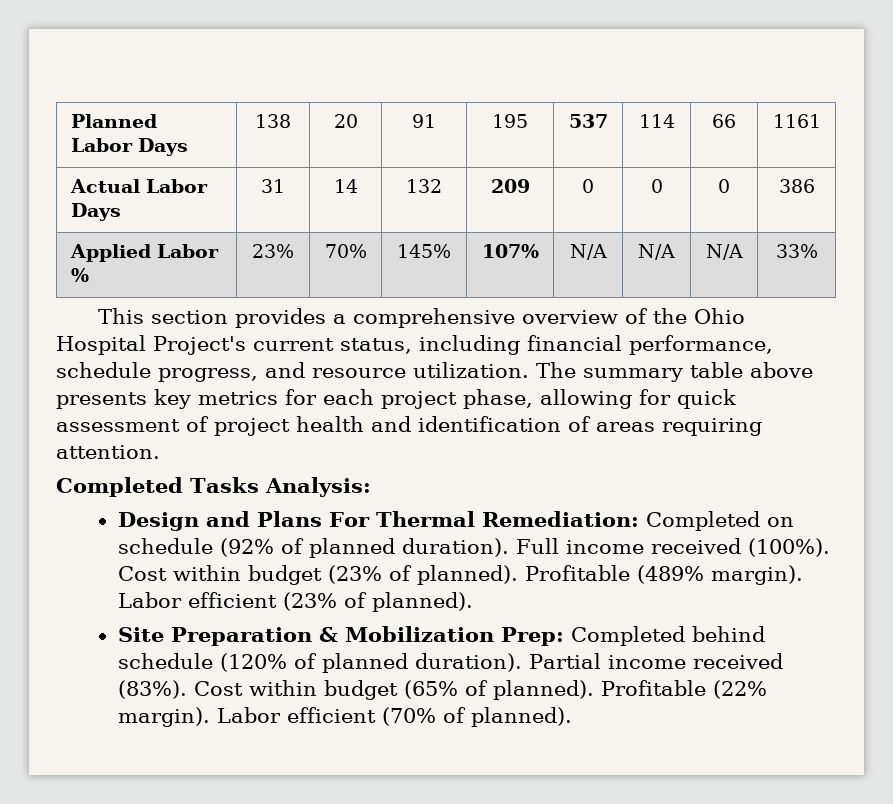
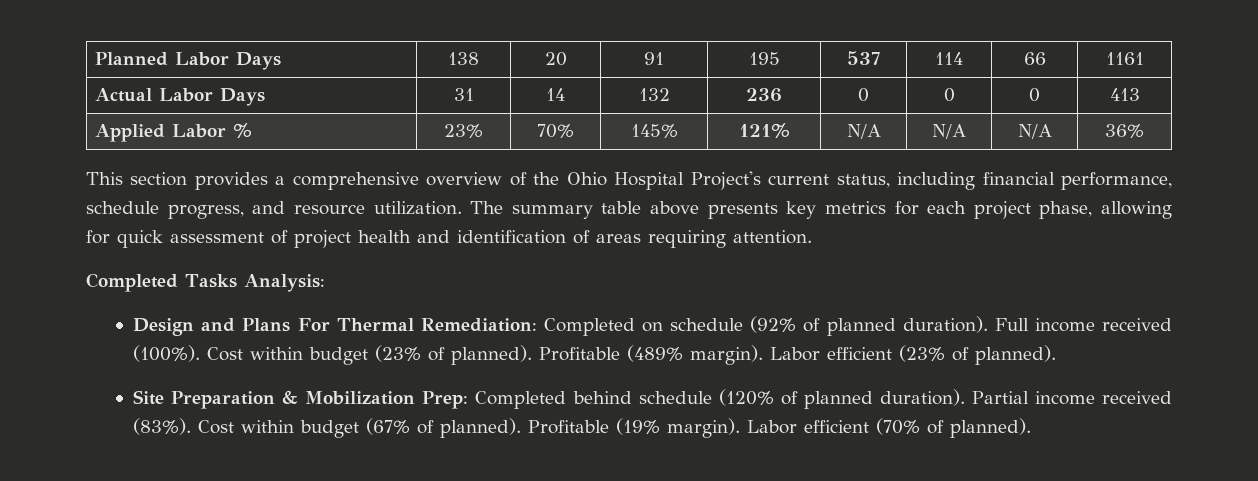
[490,179,530,193] 209 -> [746,88,782,102] 236
[778,179,815,193] 386 -> [1109,88,1140,101] 413
[481,244,539,258] 107% -> [738,123,790,138] 121%
[775,244,818,258] 33% -> [1105,124,1144,138] 36%
[403,680,767,700] (65% of planned). Profitable (22% -> [366,418,661,438] (67% of planned). Profitable (19%

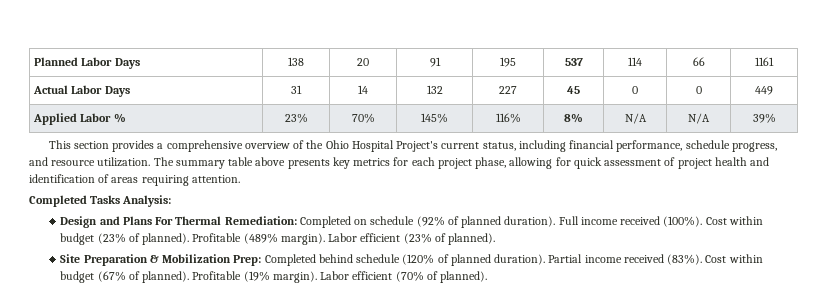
[746,88,782,102] [858,88,869,102] [943,88,955,102] [1029,88,1040,102] [1109,88,1140,101] 236 | 0 | 0 | 0 | 413 -> [499,86,517,94] [567,86,580,94] [632,86,638,94] [695,86,702,94] [755,86,773,95] 227 | 45 | 0 | 0 | 449
[738,123,790,138] [846,124,881,139] [932,124,966,139] [1017,124,1052,139] [1105,124,1144,138] 121% | N/A | N/A | N/A | 36% -> [495,113,521,123] [564,113,583,123] [624,113,647,124] [688,113,710,124] [752,113,776,123] 116% | 8% | N/A | N/A | 39%

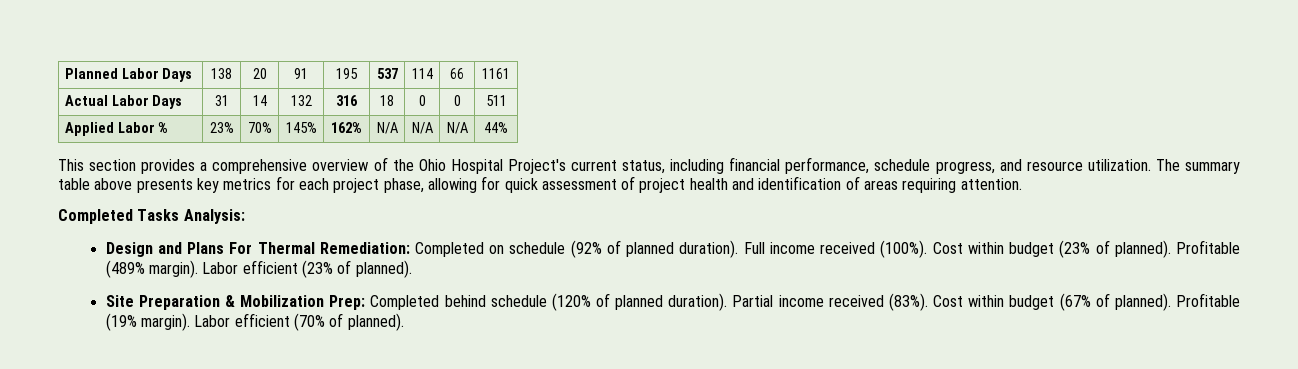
[499,86,517,94] [567,86,580,94] 227 | 45 -> [336,95,358,106] [380,95,394,106] 316 | 18
[755,86,773,95] 449 -> [485,95,507,106] 511
[495,113,521,123] [564,113,583,123] [624,113,647,124] [688,113,710,124] [752,113,776,123] 116% | 8% | N/A | N/A | 39% -> [331,122,362,133] [376,122,399,134] [411,122,434,134] [446,122,469,134] [484,122,508,133] 162% | N/A | N/A | N/A | 44%

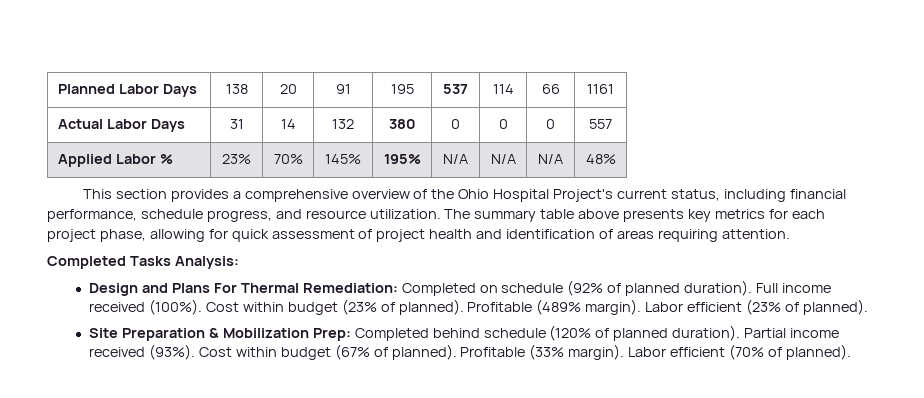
[336,95,358,106] [380,95,394,106] [418,95,426,106] [453,95,461,106] [485,95,507,106] 316 | 18 | 0 | 0 | 511 -> [388,119,416,129] [451,119,460,129] [498,119,508,129] [546,119,555,129] [589,119,612,129] 380 | 0 | 0 | 0 | 557
[331,122,362,133] 162% -> [383,154,421,164] 195%
[484,122,508,133] 44% -> [585,154,616,164] 48%
[888,293,928,311] (83%). -> [149,344,196,360] (93%).
[105,313,137,331] (19% -> [529,344,565,360] (33%

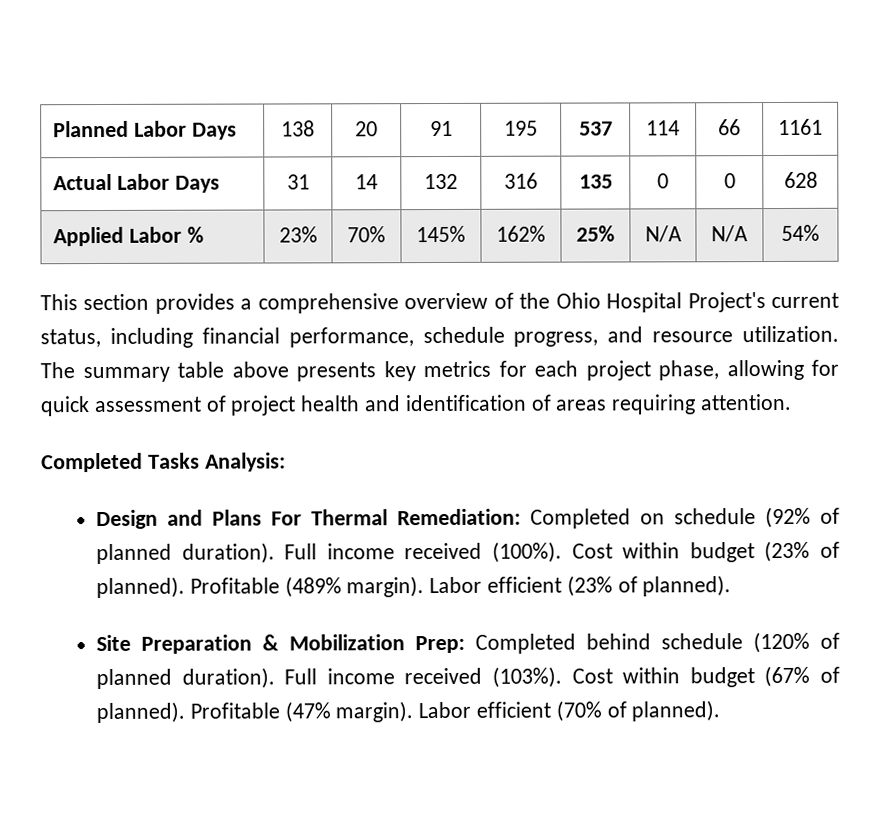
[388,119,416,129] [451,119,460,129] [498,119,508,129] [546,119,555,129] [589,119,612,129] 380 | 0 | 0 | 0 | 557 -> [504,172,538,189] [578,174,613,189] [657,173,669,189] [723,173,736,189] [783,171,818,188] 316 | 135 | 0 | 0 | 628
[383,154,421,164] [443,154,468,164] [490,154,516,164] [538,154,563,164] [585,154,616,164] 195% | N/A | N/A | N/A | 48% -> [496,225,546,242] [576,225,615,242] [644,225,682,243] [711,225,748,243] [781,224,820,241] 162% | 25% | N/A | N/A | 54%
[744,328,840,338] [89,344,196,360] Partial income received (93%). -> [284,666,563,688] Full income received (103%).
[529,344,565,360] (33% -> [284,701,331,723] (47%

